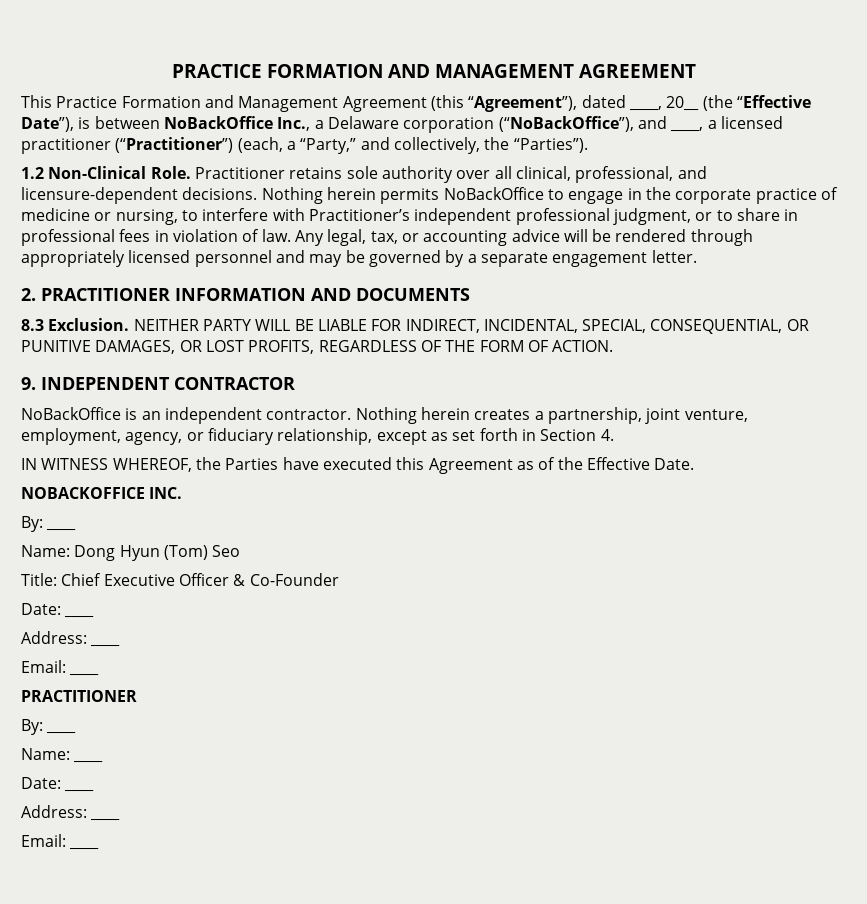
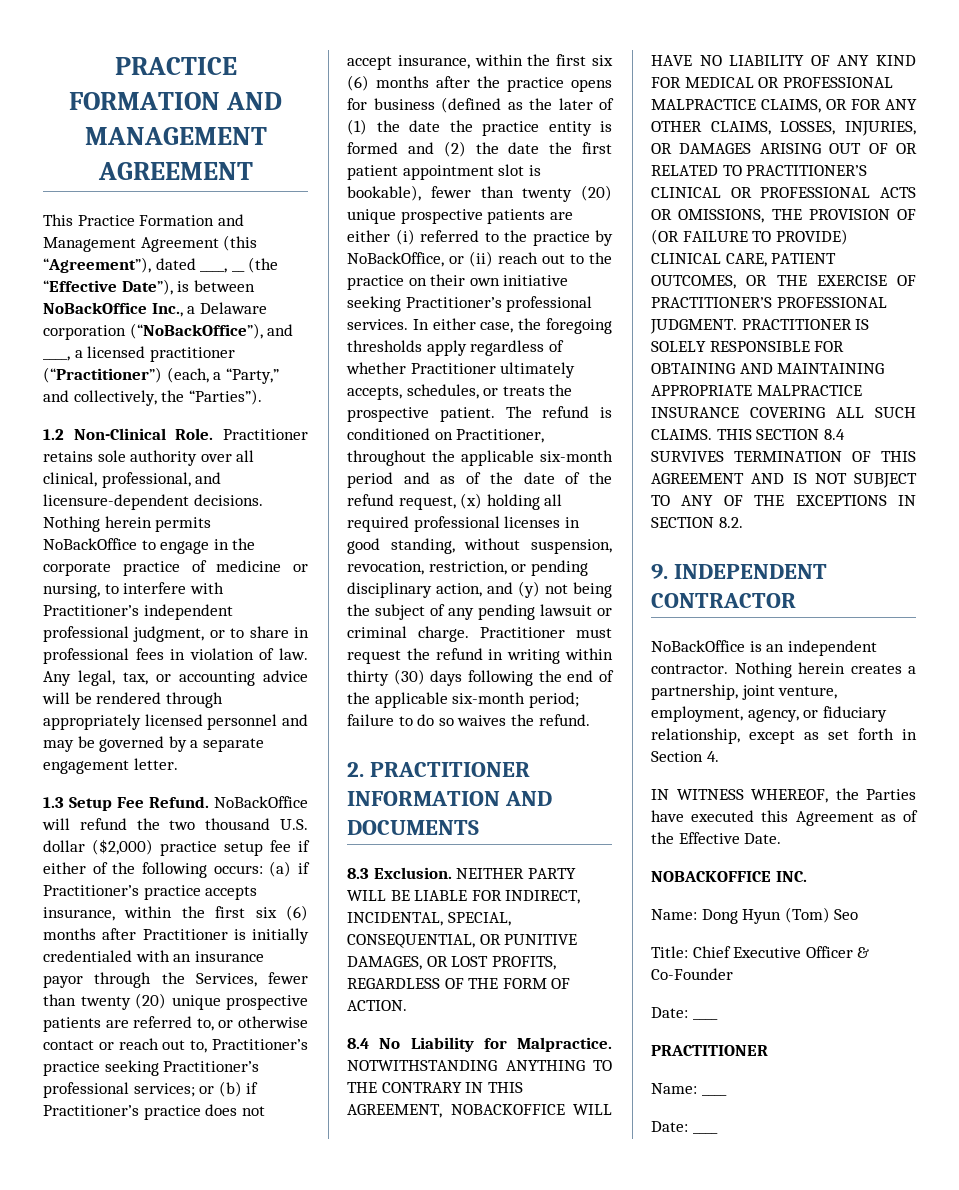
[666,96,700,111] 20__ -> [231,270,245,272] __
(697, 256) none -> [43,796,308,811] [42,818,308,830] [43,839,310,856] [43,861,310,878] [43,885,258,900] [43,905,308,921] [43,928,309,944] [43,950,264,962] [43,972,308,988] [43,993,308,1010] [43,1016,308,1032] [43,1038,308,1053] [43,1060,260,1076] [43,1081,259,1098] [43,1104,265,1120] [347,54,613,70] [347,75,612,92] [347,97,614,113] [347,119,612,136] [347,141,612,157] [347,164,541,180] [347,185,612,202] [347,209,573,224] [347,229,613,246] [347,251,612,267] [347,274,569,290] [347,296,593,312] [347,318,612,334] [347,340,564,356] [346,362,576,378] [347,384,573,400] [347,406,612,422] [347,428,545,443] [347,450,613,466] [347,472,612,488] [347,493,563,510] [347,516,580,532] [347,538,612,554] [347,560,588,576] [347,581,612,598] [347,604,612,620] [347,626,612,642] [347,648,613,664] [347,669,614,686] [347,692,579,708] [347,714,590,726] // 1.3 Setup Fee Refund. NoBackOffice will refund the two thousand U.S. dollar ($2,000) practice setup fee if either of the following occurs: (a) if Practitioner’s practice accepts insurance, within the first six (6) months after Practitioner is initially credentialed with an insurance payor through the Services, fewer than twenty (20) unique prospective patients are referred to, or otherwise contact or reach out to, Practitioner’s practice seeking Practitioner’s professional services; or (b) if Practitioner’s practice does not accept insurance, within the first six (6) months after the practice opens for business (defined as the later of (1) the date the practice entity is formed and (2) the date the first patient appointment slot is bookable), fewer than twenty (20) unique prospective patients are either (i) referred to the practice by NoBackOffice, or (ii) reach out to the practice on their own initiative seeking Practitioner’s professional services. In either case, the foregoing thresholds apply regardless of whether Practitioner ultimately accepts, schedules, or treats the prospective patient. The refund is conditioned on Practitioner, throughout the applicable six-month period and as of the date of the refund request, (x) holding all required professional licenses in good standing, without suspension, revocation, restriction, or pending disciplinary action, and (y) not being the subject of any pending lawsuit or criminal charge. Practitioner must request the refund in writing within thirty (30) days following the end of the applicable six-month period; failure to do so waives the refund.
(614, 346) none -> [347,1037,612,1052] [347,1060,612,1071] [347,1082,523,1093] [347,1104,612,1118] [651,55,916,66] [651,77,893,88] [651,99,917,113] [651,121,916,136] [651,143,917,154] [651,165,868,176] [651,187,916,198] [651,209,916,223] [651,229,848,245] [651,253,837,267] [651,275,916,289] [651,297,887,308] [650,319,870,334] [651,341,845,352] [651,363,885,374] [651,385,862,396] [651,407,916,418] [651,429,845,440] [651,451,916,462] [651,473,917,488] [651,495,916,506] [651,517,743,528] // 8.4 No Liability for Malpractice. NOTWITHSTANDING ANYTHING TO THE CONTRARY IN THIS AGREEMENT, NOBACKOFFICE WILL HAVE NO LIABILITY OF ANY KIND FOR MEDICAL OR PROFESSIONAL MALPRACTICE CLAIMS, OR FOR ANY OTHER CLAIMS, LOSSES, INJURIES, OR DAMAGES ARISING OUT OF OR RELATED TO PRACTITIONER’S CLINICAL OR PROFESSIONAL ACTS OR OMISSIONS, THE PROVISION OF (OR FAILURE TO PROVIDE) CLINICAL CARE, PATIENT OUTCOMES, OR THE EXERCISE OF PRACTITIONER’S PROFESSIONAL JUDGMENT. PRACTITIONER IS SOLELY RESPONSIBLE FOR OBTAINING AND MAINTAINING APPROPRIATE MALPRACTICE INSURANCE COVERING ALL SUCH CLAIMS. THIS SECTION 8.4 SURVIVES TERMINATION OF THIS AGREEMENT AND IS NOT SUBJECT TO ANY OF THE EXCEPTIONS IN SECTION 8.2.
[21,516,77,532] // By: ____ -> (807, 876) none
[21,631,87,644] [90,644,121,647] [21,660,66,673] [69,673,100,676] [21,690,137,702] [21,719,77,735] // Address: ____ // Email: ____ // PRACTITIONER // By: ____ -> [651,1045,768,1056] // PRACTITIONER
[21,805,87,818] [90,818,121,821] [21,834,66,847] [69,847,100,850] // Address: ____ // Email: ____ -> (718, 1133) none

